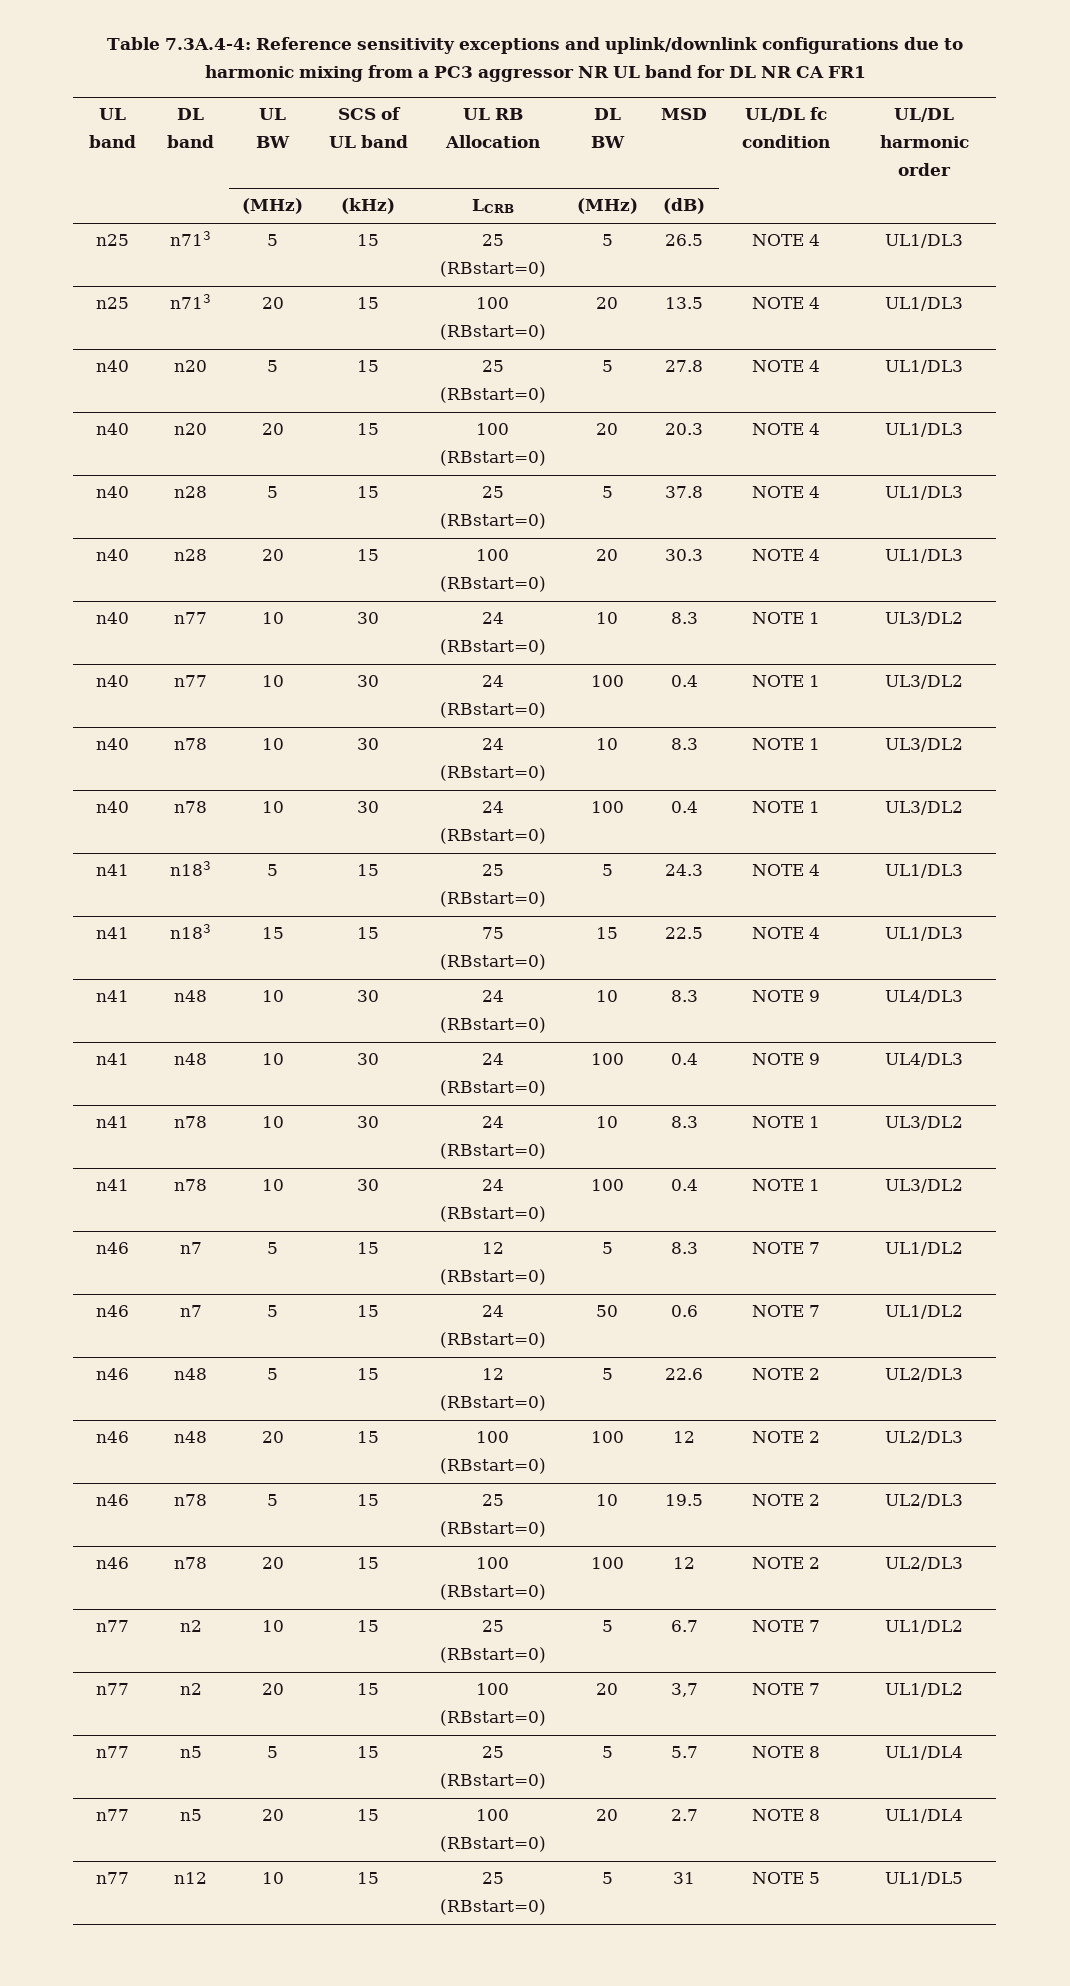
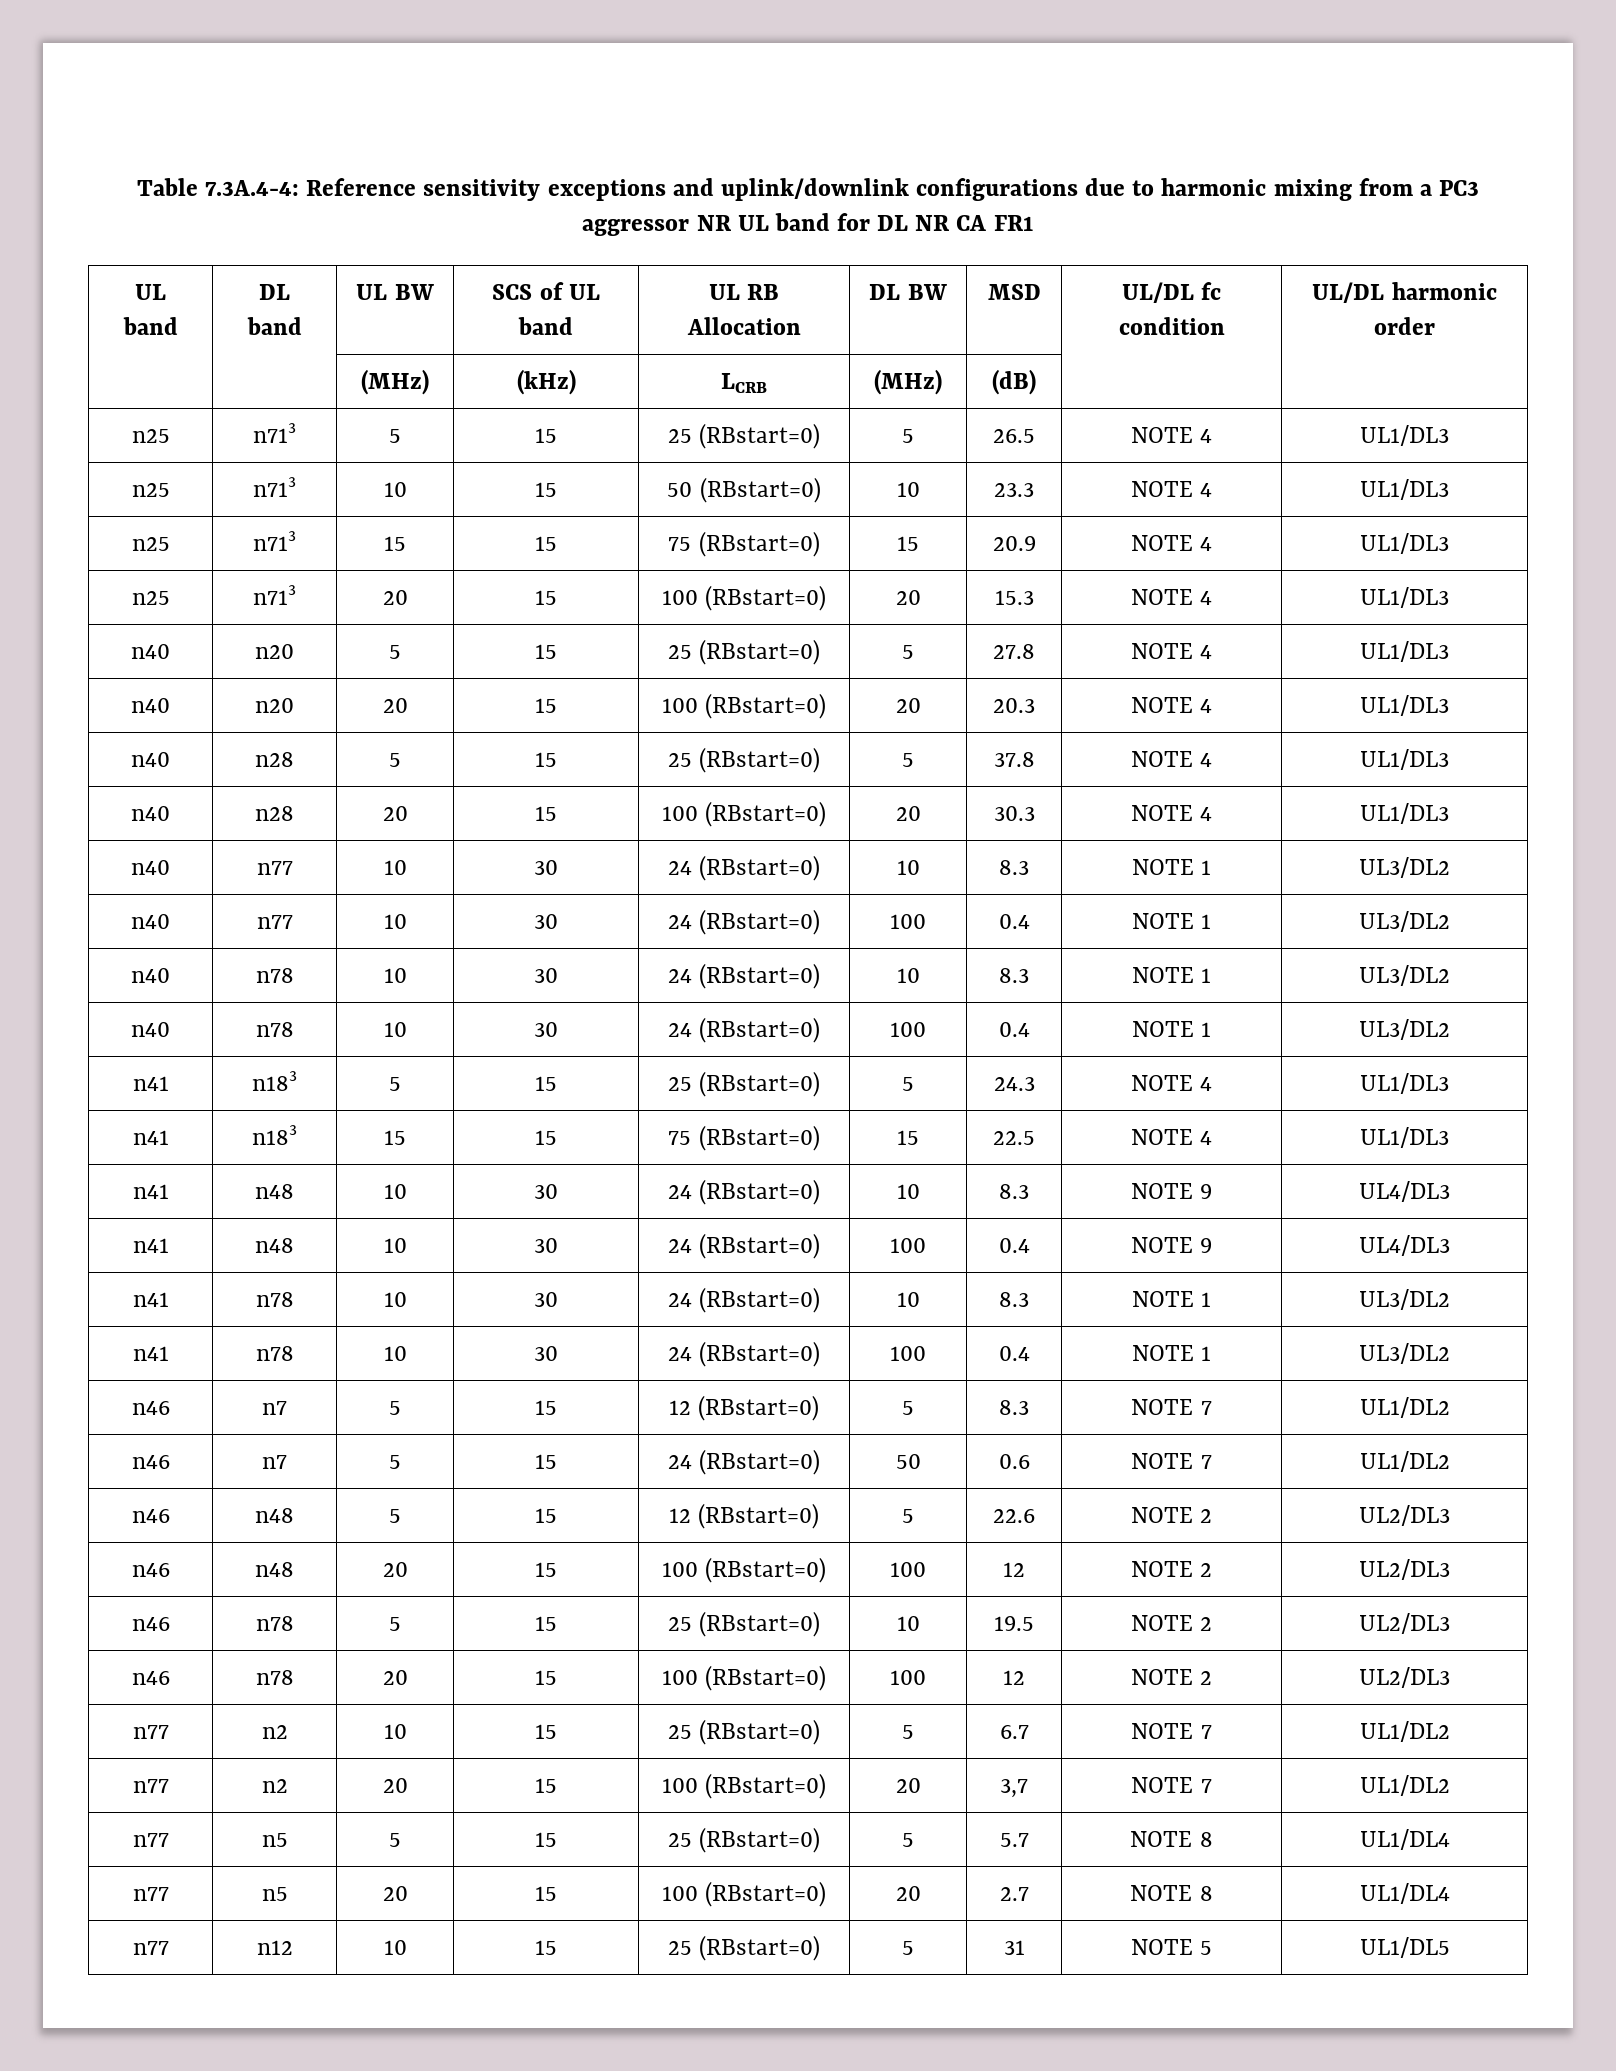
(963, 241) none -> [131,483,170,497] [253,477,296,497] [383,482,407,497] [535,482,557,497] [667,477,821,503] [896,482,920,497] [994,483,1034,497] [1130,481,1213,497] [1360,479,1449,500] [131,537,170,551] [253,531,296,551] [384,536,406,551] [535,536,557,551] [668,531,820,557] [897,536,919,551] [992,536,1036,551] [1130,535,1213,551] [1360,533,1449,554] // n25 | n713 | 10 | 15 | 50 (RBstart=0) | 10 | 23.3 | NOTE 4 | UL1/DL3 // n25 | n713 | 15 | 15 | 75 (RBstart=0) | 15 | 20.9 | NOTE 4 | UL1/DL3
[665,297,703,309] 13.5 -> [994,590,1034,605] 15.3

